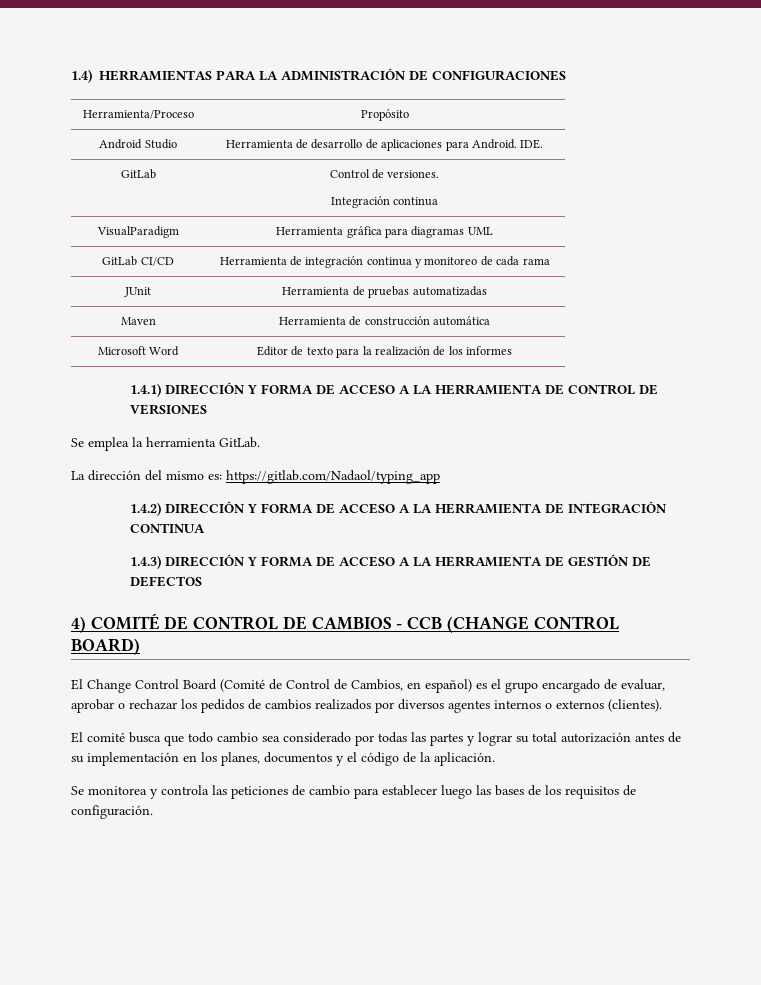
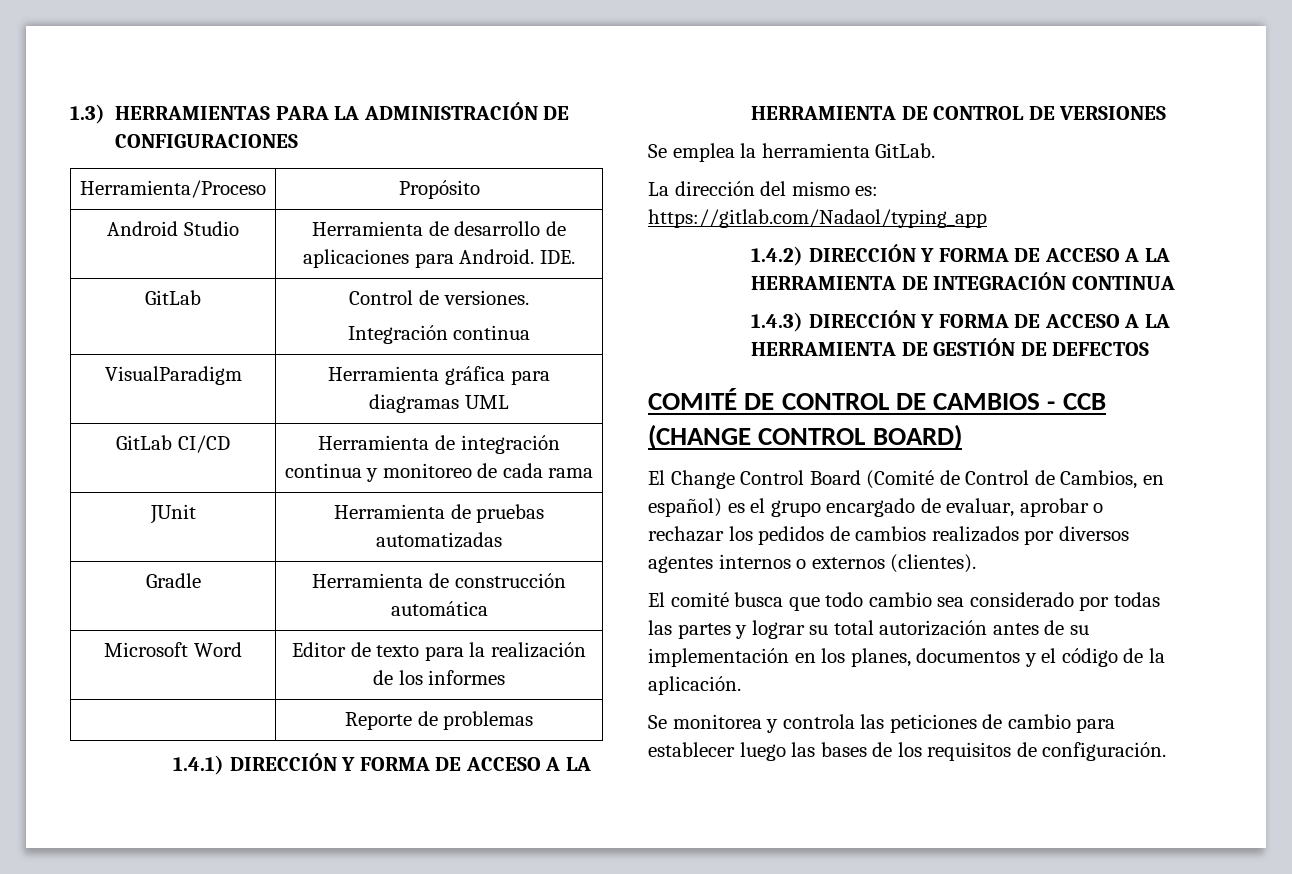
[71,69,92,83] 1.4) -> [70,104,105,124] 1.3)
[120,317,156,325] Maven -> [145,573,201,588] Gradle
(512, 350) none -> [344,711,534,730] // | Reporte de problemas
[71,616,86,633] 4) -> (1150, 349) none

